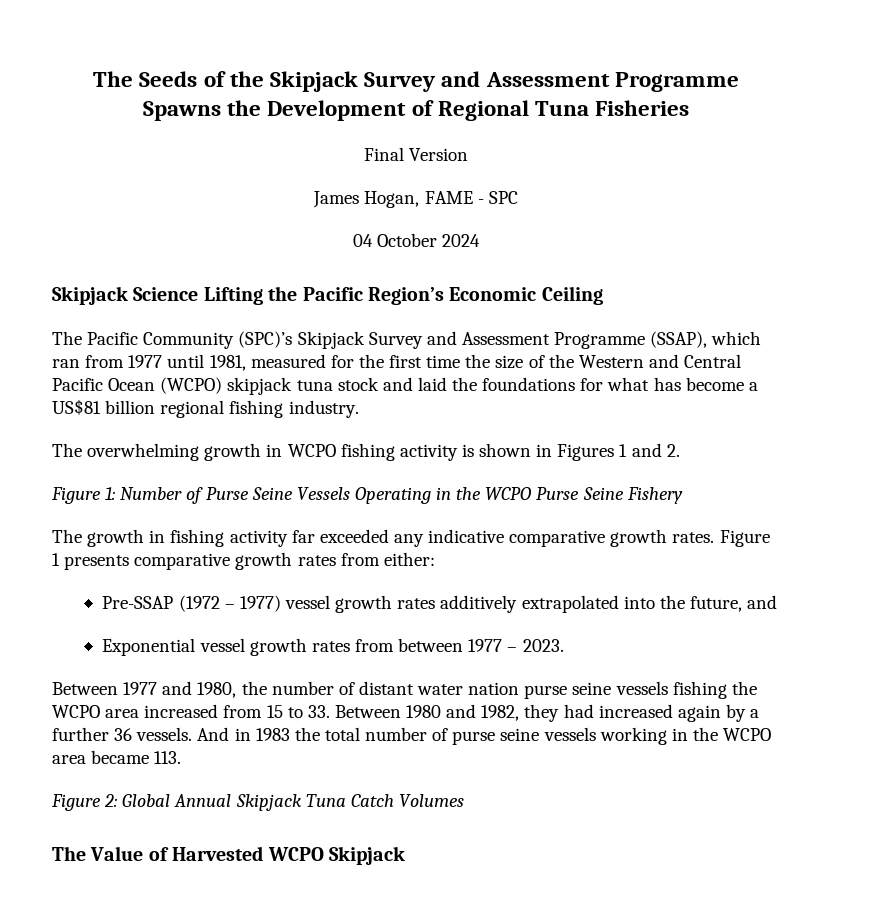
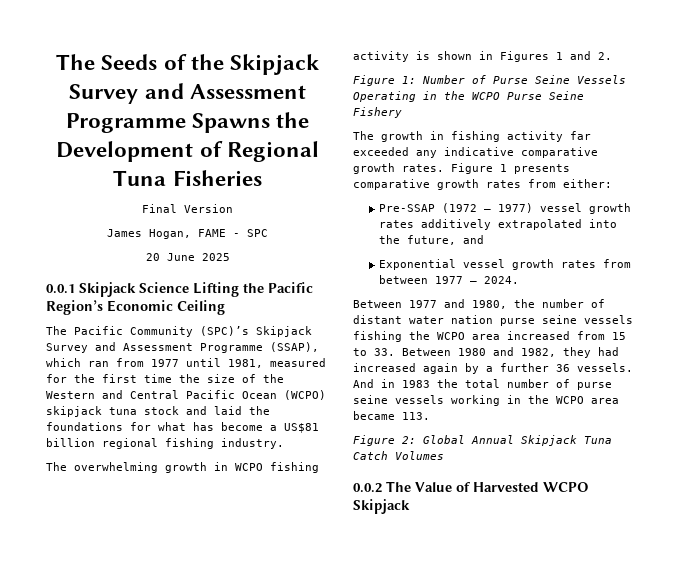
[352,233,481,247] 04 October 2024 // -> [145,253,230,261] [46,284,75,294] 20 June 2025 // 0.0.1
[522,639,564,652] 2023. -> [483,276,519,284] 2024.
(464, 800) none -> [353,483,382,493] 0.0.2

